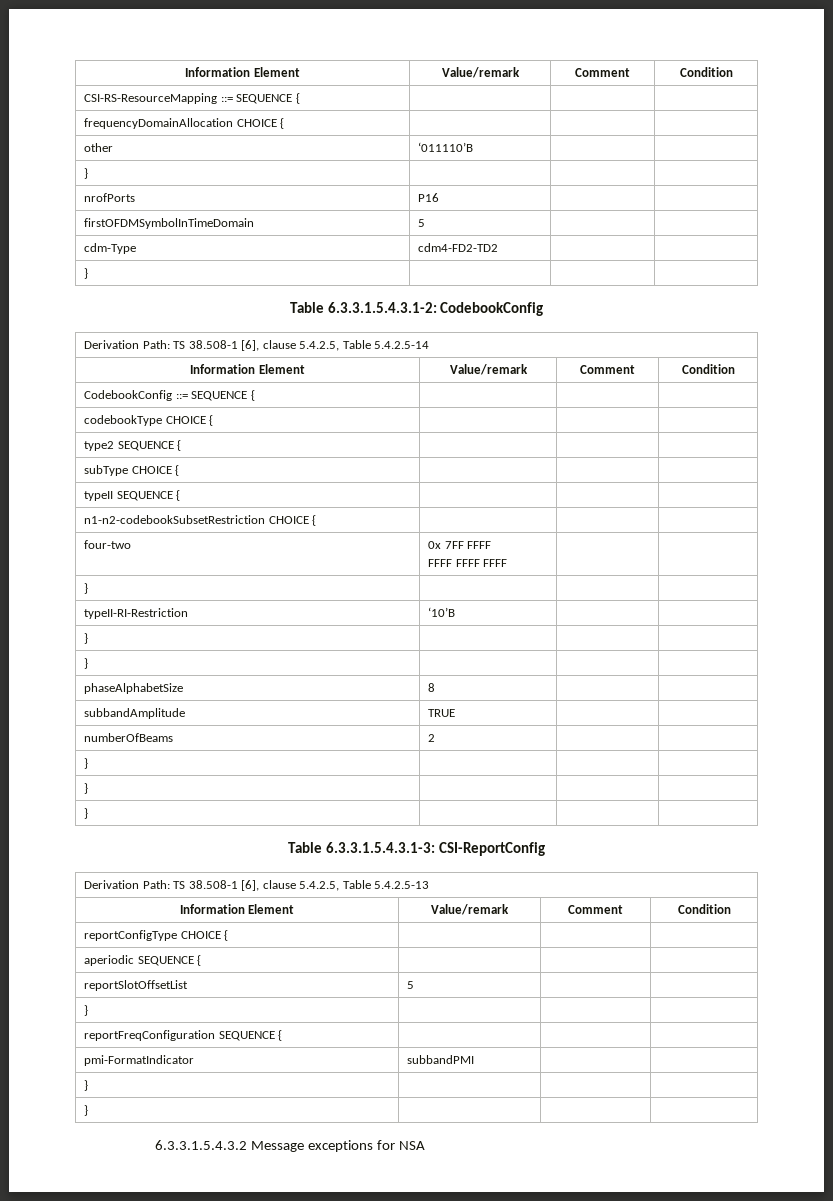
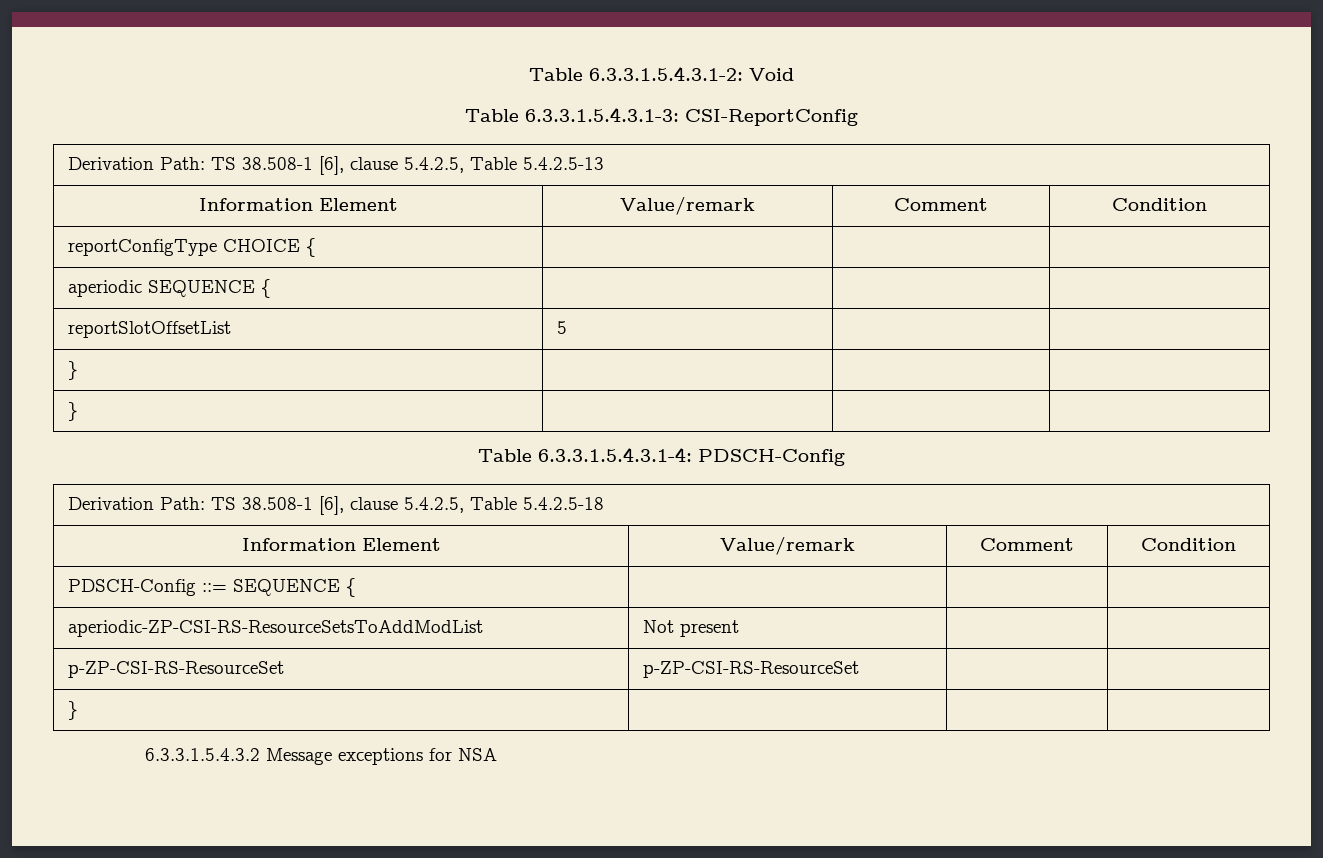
[185,67,300,77] [441,67,520,78] [575,68,630,77] [679,67,733,77] [84,93,300,104] [84,118,285,129] [84,143,114,152] [418,142,474,152] [84,168,89,179] [84,193,136,202] [418,193,440,202] [84,218,255,229] [418,219,426,227] [84,243,137,254] [418,243,499,252] [84,268,89,279] [289,302,544,316] [84,340,430,351] [190,364,305,374] [449,364,528,375] [580,365,635,374] [681,364,735,374] [84,390,255,401] [84,415,214,426] [84,440,182,451] [84,465,180,476] [84,490,181,501] [84,515,317,526] [84,540,132,549] [428,541,492,549] [428,559,508,567] [84,583,89,594] [84,608,189,619] [428,607,456,617] [84,633,89,644] [84,658,89,669] [84,683,184,694] [428,683,436,692] [84,708,186,719] [428,709,456,717] [84,733,174,742] [428,734,436,742] [84,758,89,769] [84,783,89,794] [84,808,89,819] Information Element | Value/remark | Comment | Condition // CSI-RS-ResourceMapping ::= SEQUENCE { | | | // frequencyDomainAllocation CHOICE { | | | // other | ‘011110’B | | // } | | | // nrofPorts | P16 | | // firstOFDMSymbolInTimeDomain | 5 | | // cdm-Type | cdm4-FD2-TD2 | | // } | | | // Table 6.3.3.1.5.4.3.1-2: CodebookConfig // Derivation Path: TS 38.508-1 [6], clause 5.4.2.5, Table 5.4.2.5-14 // Information Element | Value/remark | Comment | Condition // CodebookConfig ::= SEQUENCE { | | | // codebookType CHOICE { | | | // type2 SEQUENCE { | | | // subType CHOICE { | | | // typeII SEQUENCE { | | | // n1-n2-codebookSubsetRestriction CHOICE { | | | // four-two | 0x 7FF FFFF // FFFF FFFF FFFF | | // } | | | // typeII-RI-Restriction | ‘10’B | | // } | | | // } | | | // phaseAlphabetSize | 8 | | // subbandAmplitude | TRUE | | // numberOfBeams | 2 | | // } | | | // } | | | // } | | | -> [529,66,794,81] Table 6.3.3.1.5.4.3.1-2: Void
[84,1030,283,1041] [84,1055,195,1066] [407,1055,475,1064] [84,1080,89,1091] reportFreqConfiguration SEQUENCE { | | | // pmi-FormatIndicator | subbandPMI | | // } | -> [67,402,78,421] [478,447,845,466] [67,496,604,515] [241,538,441,551] [720,536,855,555] [980,538,1074,551] [1141,538,1236,551] [67,578,356,597] [67,620,483,637] [642,620,739,637] [67,661,284,678] [642,661,859,678] } | | | // Table 6.3.3.1.5.4.3.1-4: PDSCH-Config // Derivation Path: TS 38.508-1 [6], clause 5.4.2.5, Table 5.4.2.5-18 // Information Element | Value/remark | Comment | Condition // PDSCH-Config ::= SEQUENCE { | | | // aperiodic-ZP-CSI-RS-ResourceSetsToAddModList | Not present | | // p-ZP-CSI-RS-ResourceSet | p-ZP-CSI-RS-ResourceSet

